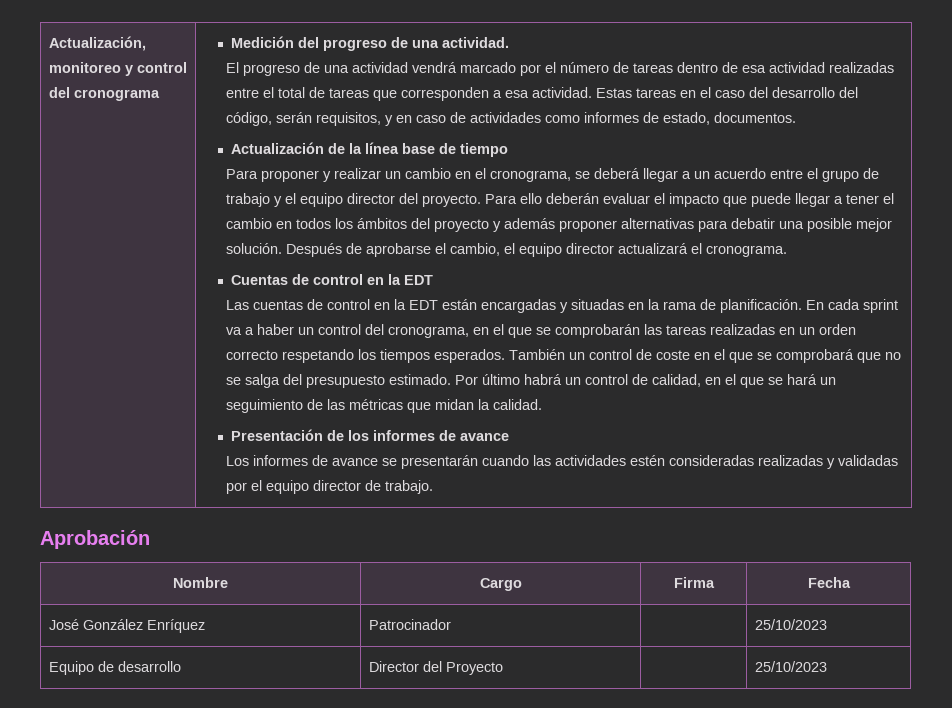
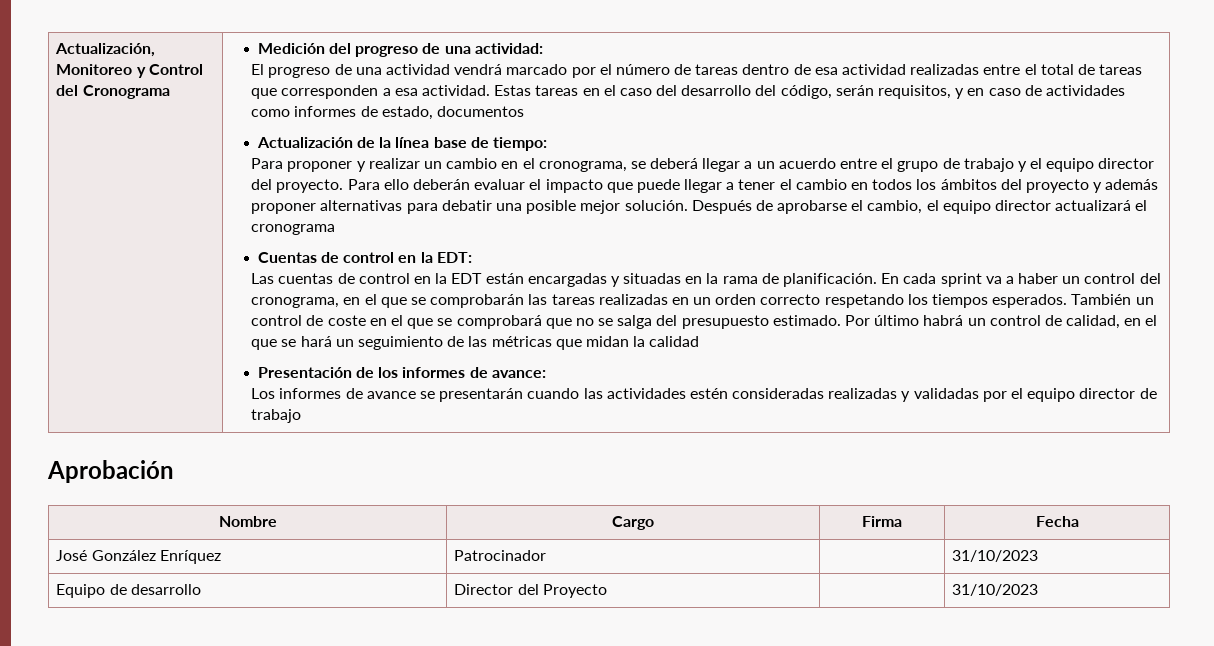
[48,62,187,76] [48,87,160,101] monitoreo y control del cronograma -> [56,64,203,78] [56,85,170,99] Monitoreo y Control del Cronograma
[442,37,510,48] actividad. -> [474,43,543,54] actividad:
[714,112,797,123] documentos. -> [436,106,524,117] documentos
[460,143,509,157] tiempo -> [492,137,547,151] tiempo:
[706,245,788,257] cronograma. -> [251,224,336,235] cronograma
[404,275,434,285] EDT -> [436,252,472,263] EDT:
[493,399,543,410] calidad. -> [649,336,700,347] calidad
[460,433,510,441] avance -> [491,370,546,378] avance:
[385,480,434,494] trabajo. -> [251,409,302,423] trabajo
[754,619,827,630] 25/10/2023 -> [952,550,1039,562] 31/10/2023
[754,661,827,672] 25/10/2023 -> [952,584,1039,596] 31/10/2023

